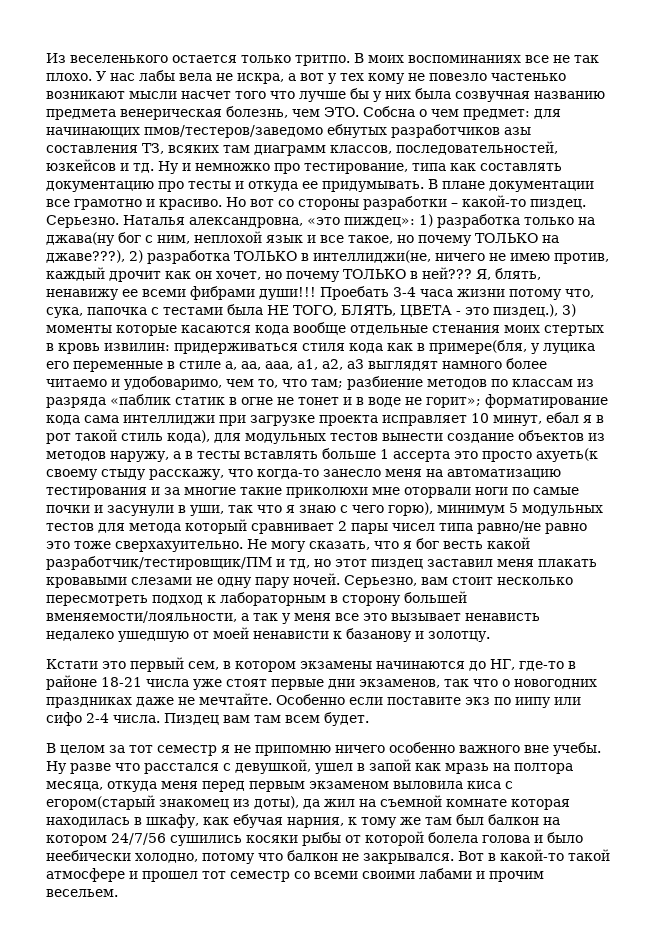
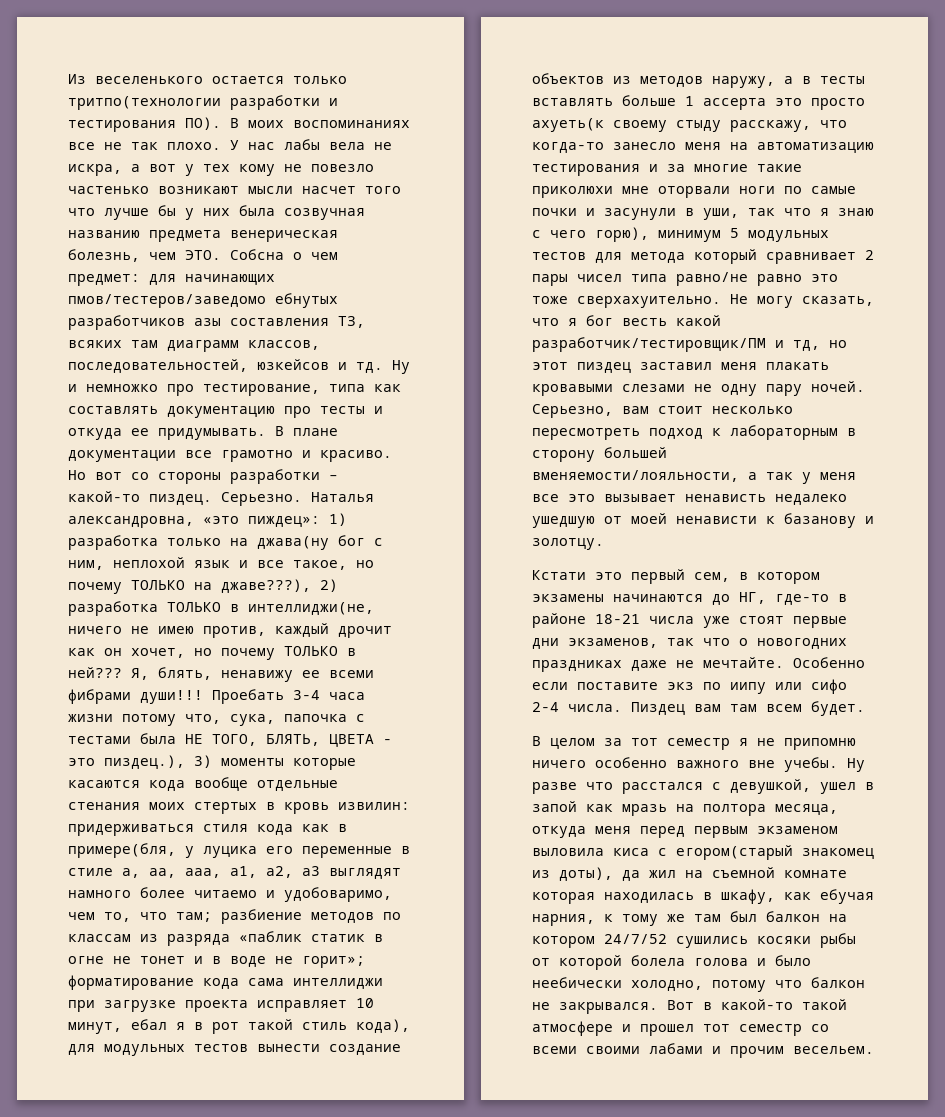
[295,55,350,66] тритпо. -> [68,95,338,110] [68,117,221,132] тритпо(технологии разработки и тестирования ПО).
[111,833,166,845] 24/7/56 -> [604,934,667,944] 24/7/52

